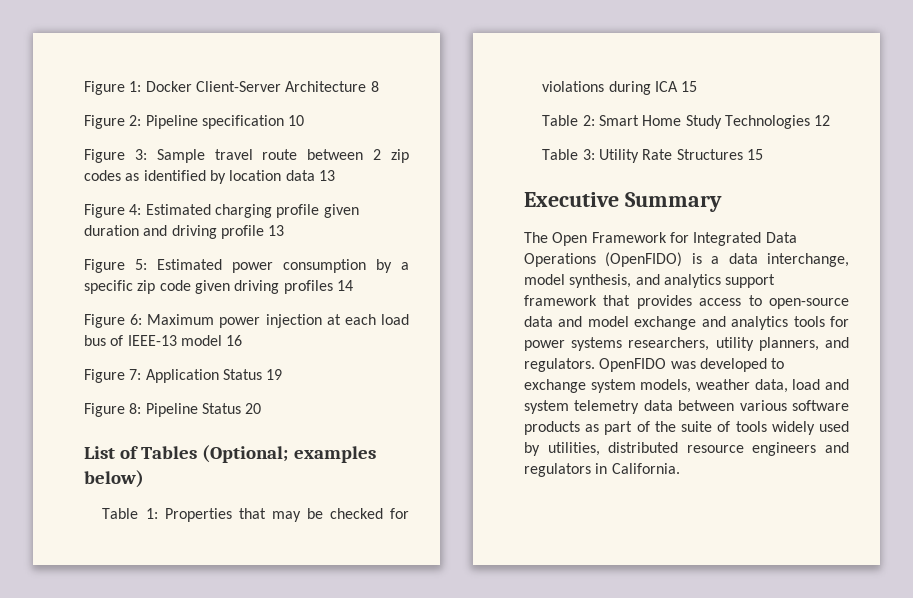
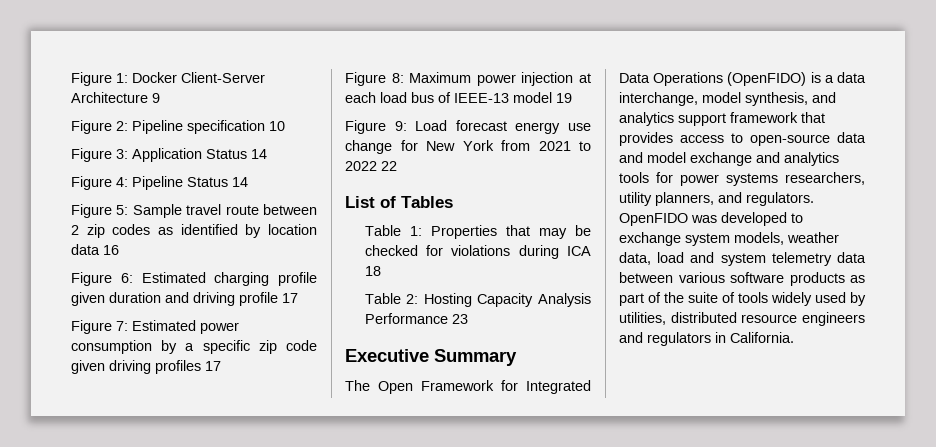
[370,81,379,92] 8 -> [152,93,160,103] 9
(147, 154) none -> [132,148,267,162] [71,176,248,190] [71,204,129,218] Application Status 14 // Figure 4: Pipeline Status 14 // Figure 5:
[318,170,335,181] [84,204,142,218] 13 // Figure 4: -> [103,245,119,255] [71,272,133,286] 16 // Figure 6:
[268,225,285,236] [84,259,147,273] 13 // Figure 5: -> [282,293,298,303] [71,320,128,334] 17 // Figure 7:
[336,280,353,291] [84,314,143,328] 14 // Figure 6: -> [205,361,221,371] [345,72,404,86] 17 // Figure 8:
[226,335,243,346] [84,369,283,383] [84,403,262,417] 16 // Figure 7: Application Status 19 // Figure 8: Pipeline Status 20 -> [556,93,572,103] [345,120,591,134] [345,140,591,154] [345,161,397,171] 19 // Figure 9: Load forecast energy use change for New York from 2021 to 2022 22
[202,445,376,463] [84,470,144,488] (Optional; examples below) -> (453, 202) none
[681,81,698,92] 15 -> [364,266,381,276] 18
[599,115,831,129] [542,149,764,163] Smart Home Study Technologies 12 // Table 3: Utility Rate Structures 15 -> [423,293,591,307] [364,313,468,324] Hosting Capacity Analysis Performance 23

